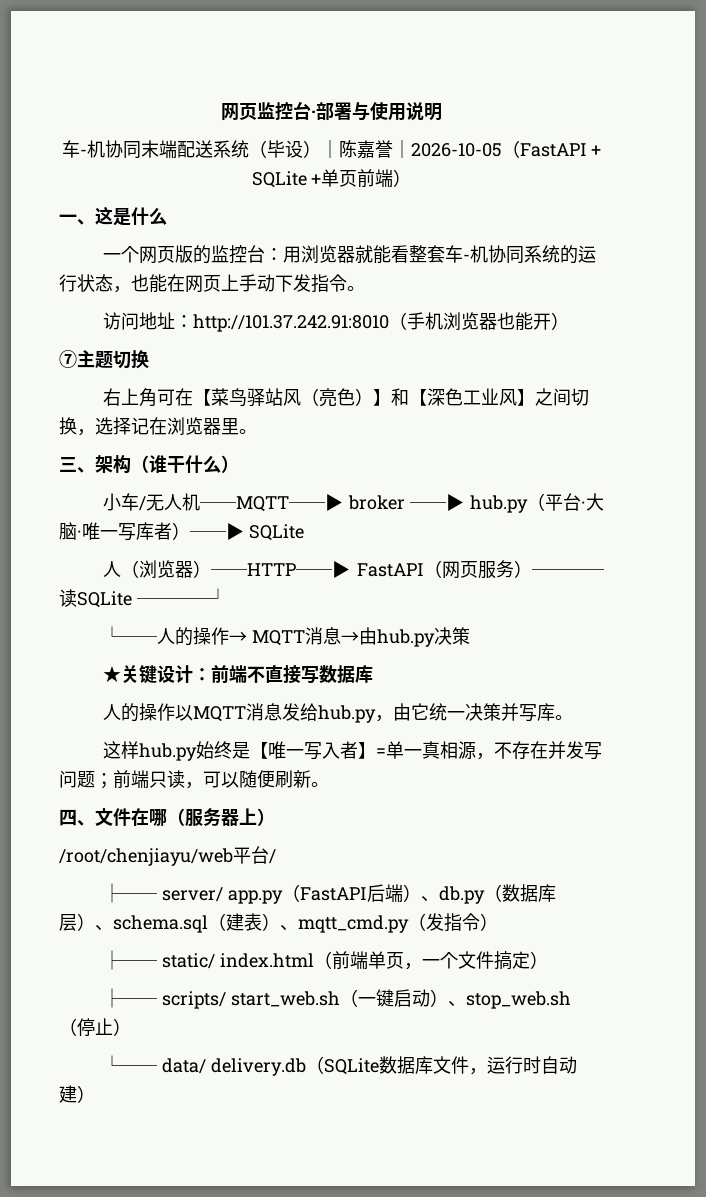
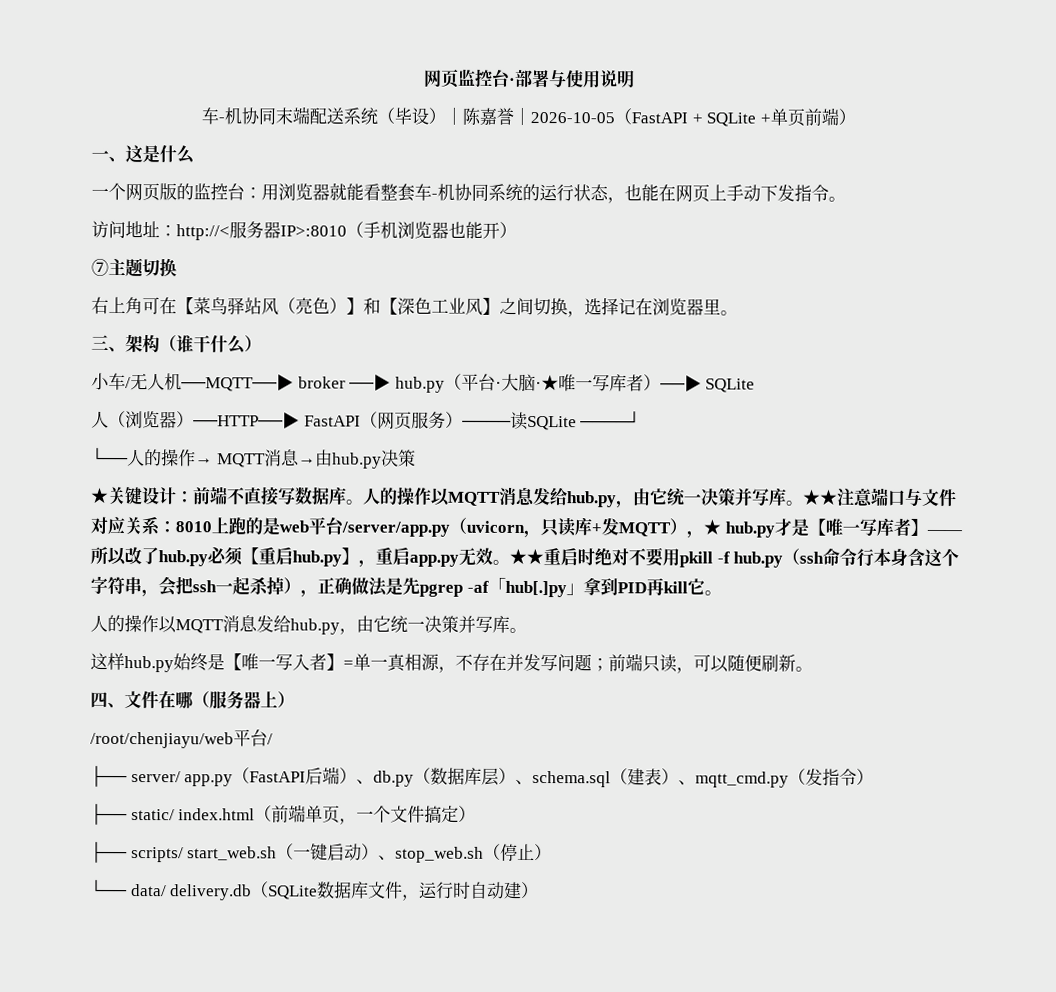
[192,314,389,332] http://101.37.242.91:8010 -> [176,221,347,241] http://<服务器IP>:8010
[77,530,82,538] · -> [534,375,559,392] ·★
(373, 674) none -> [345,486,957,509] [90,516,963,539] [90,546,960,568] [90,575,722,598] 。人的操作以MQTT消息发给hub.py，由它统一决策并写库。★★注意端口与文件对应关系：8010上跑的是web平台/server/app.py（uvicorn，只读库+发MQTT），★ hub.py才是【唯一写库者】——所以改了hub.py必须【重启hub.py】，重启app.py无效。★★重启时绝对不要用pkill -f hub.py（ssh命令行本身含这个字符串，会把ssh一起杀掉），正确做法是先pgrep -af「hub[.]py」拿到PID再kill它。

